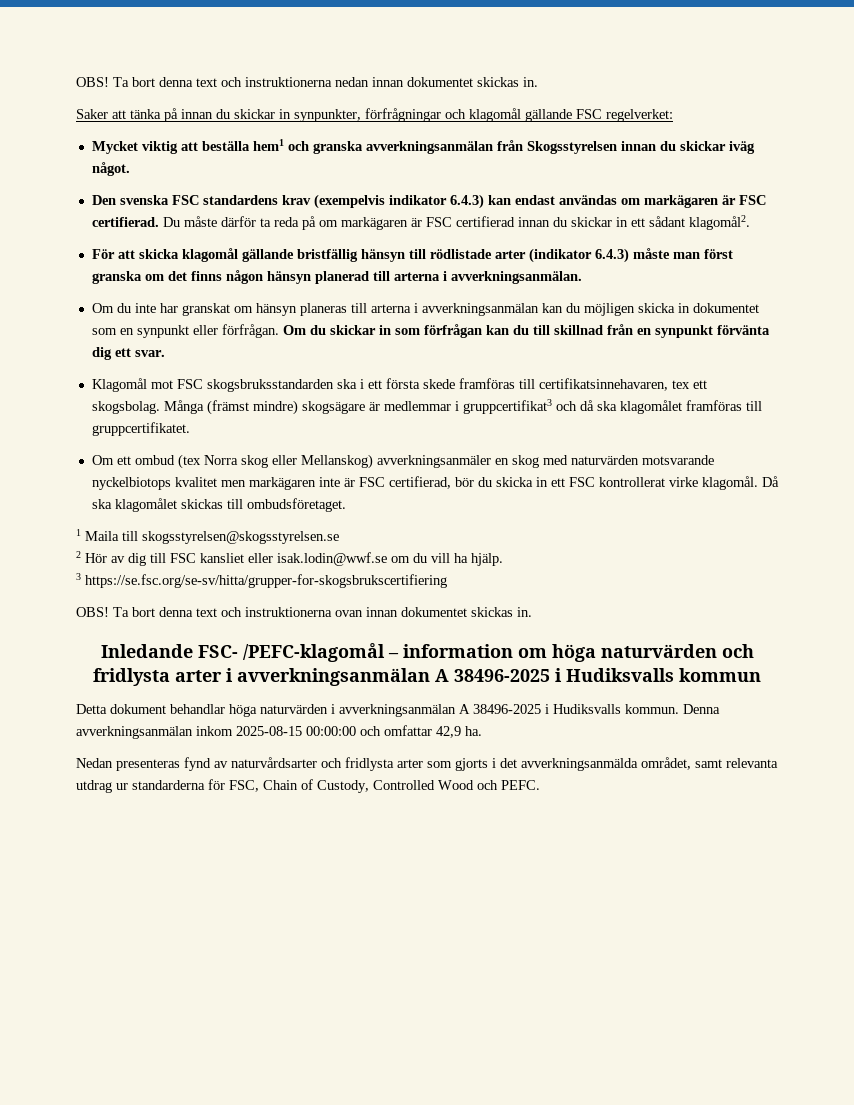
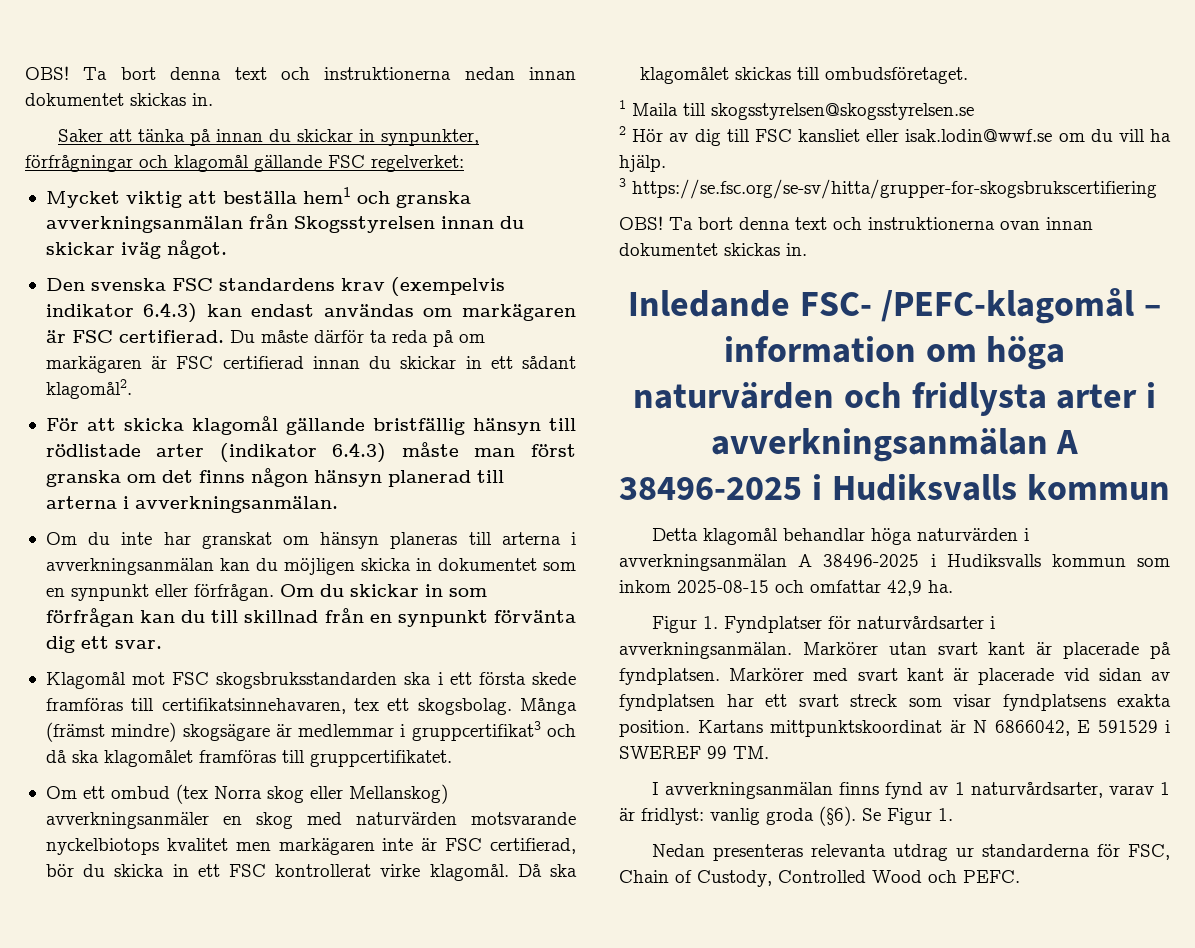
[110,704,166,714] dokument -> [702,528,778,545] klagomål
[625,704,720,714] [76,726,193,739] kommun. Denna avverkningsanmälan -> [1051,554,1170,567] kommun som
[306,726,356,736] 00:00:00 -> (769, 586) none
[76,757,722,771] Nedan presenteras fynd av naturvårdsarter och fridlysta arter som gjorts i det avverkningsanmälda området, samt -> [651,616,995,633] [619,642,1171,659] [619,668,1170,685] [619,694,1171,711] [619,720,1170,737] [619,746,769,759] [651,782,1170,799] [619,806,953,826] [651,844,803,861] Figur 1. Fyndplatser för naturvårdsarter i avverkningsanmälan. Markörer utan svart kant är placerade på fyndplatsen. Markörer med svart kant är placerade vid sidan av fyndplatsen har ett svart streck som visar fyndplatsens exakta position. Kartans mittpunktskoordinat är N 6866042, E 591529 i SWEREF 99 TM. // I avverkningsanmälan finns fynd av 1 naturvårdsarter, varav 1 är fridlyst: vanlig groda (§6). Se Figur 1. // Nedan presenteras

